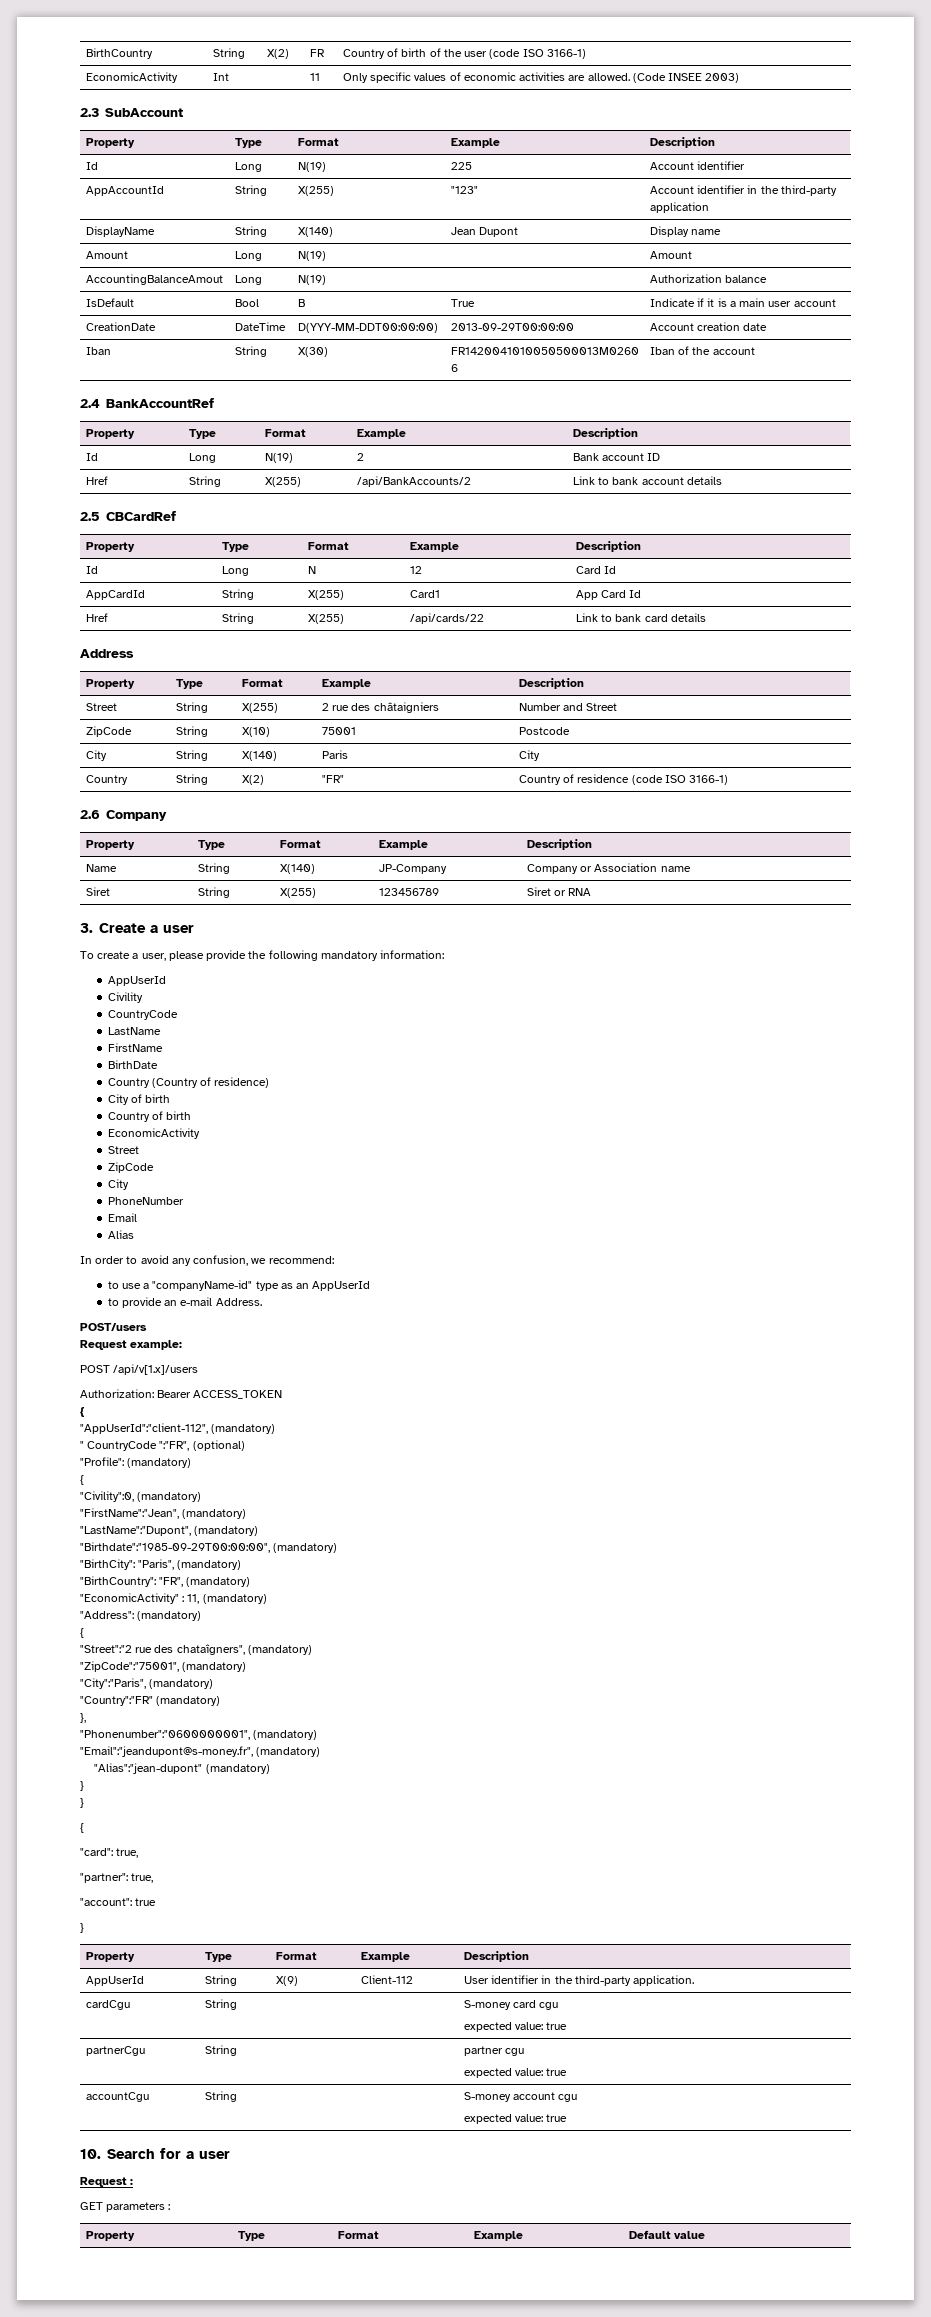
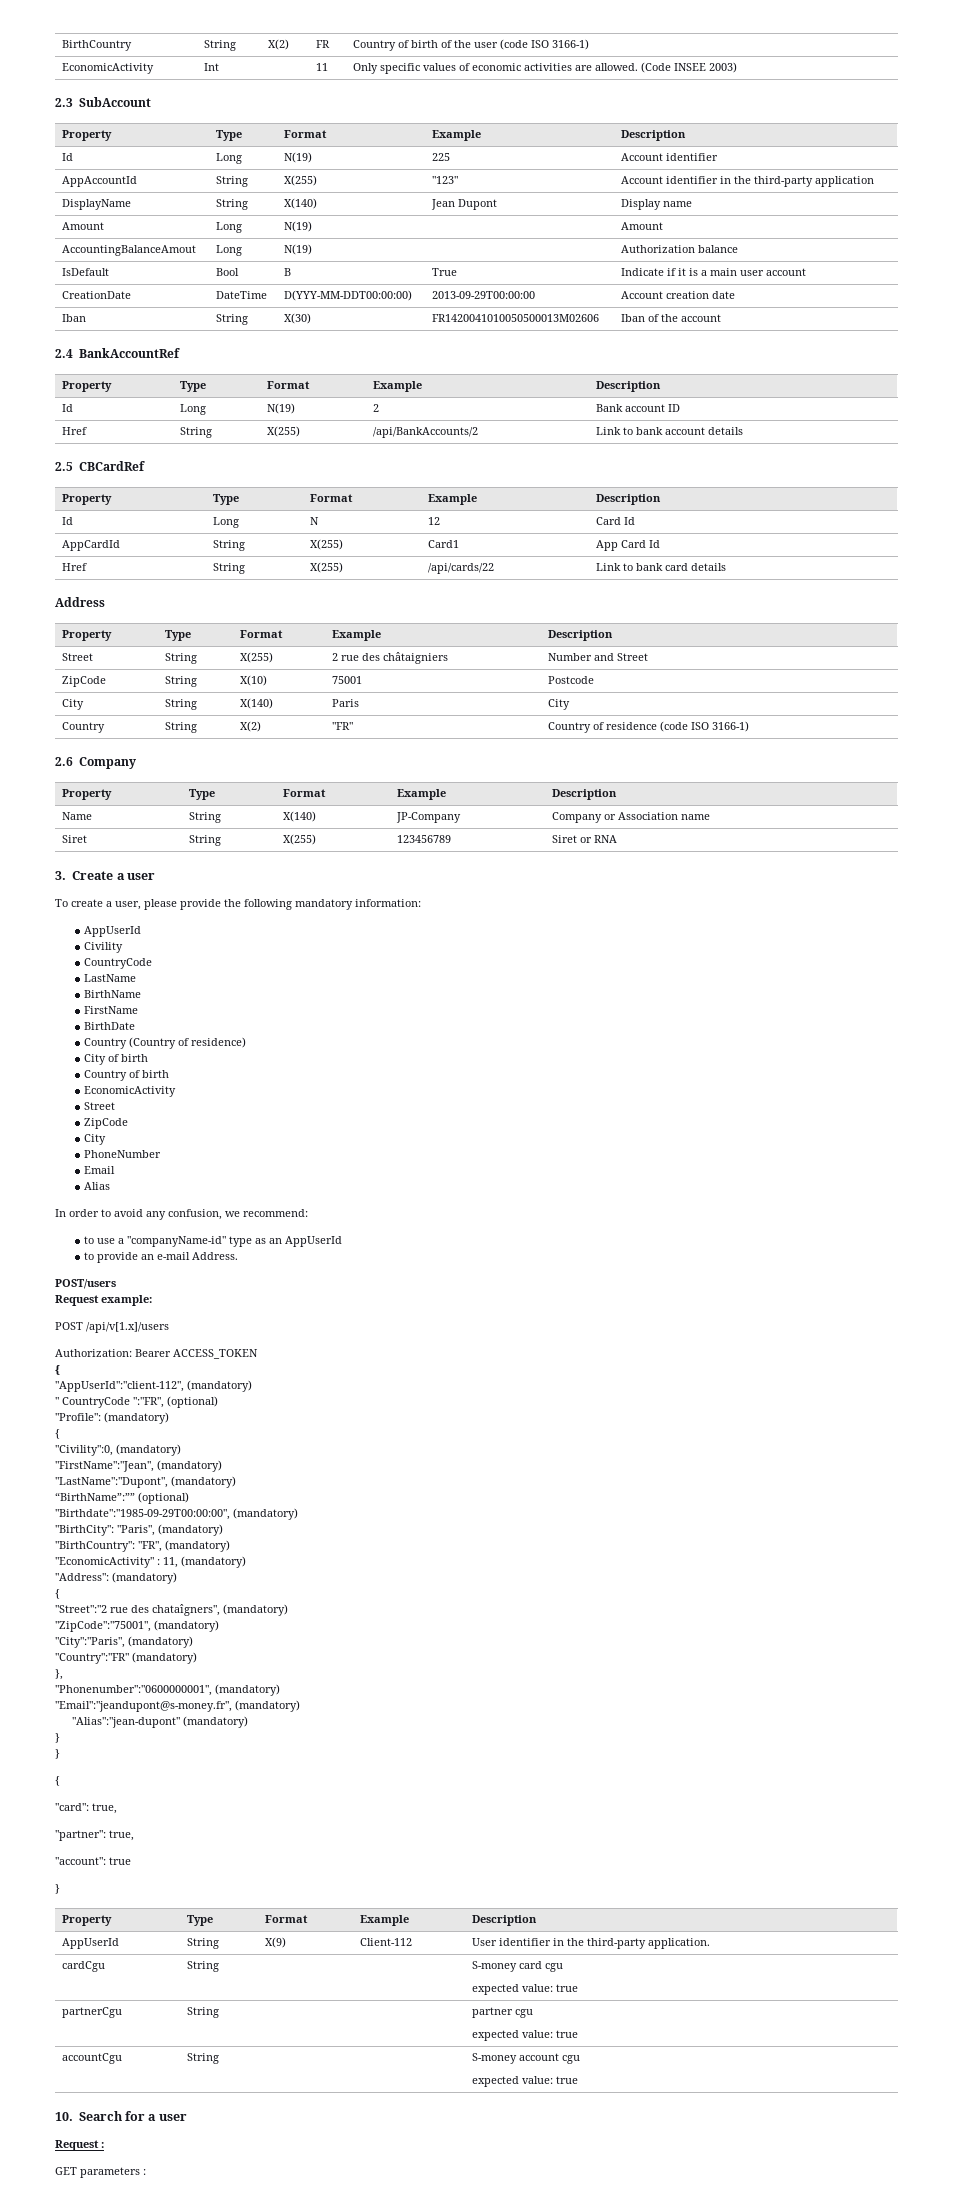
(161, 1031) none -> [84,990,142,998] // BirthName
(259, 1531) none -> [55,1492,189,1504] // “BirthName”:”” (optional)
[85,2231,135,2241] [237,2231,265,2241] [337,2231,379,2239] [473,2231,523,2241] [628,2230,706,2239] // Property | Type | Format | Example | Default value -> (146, 2172) none

